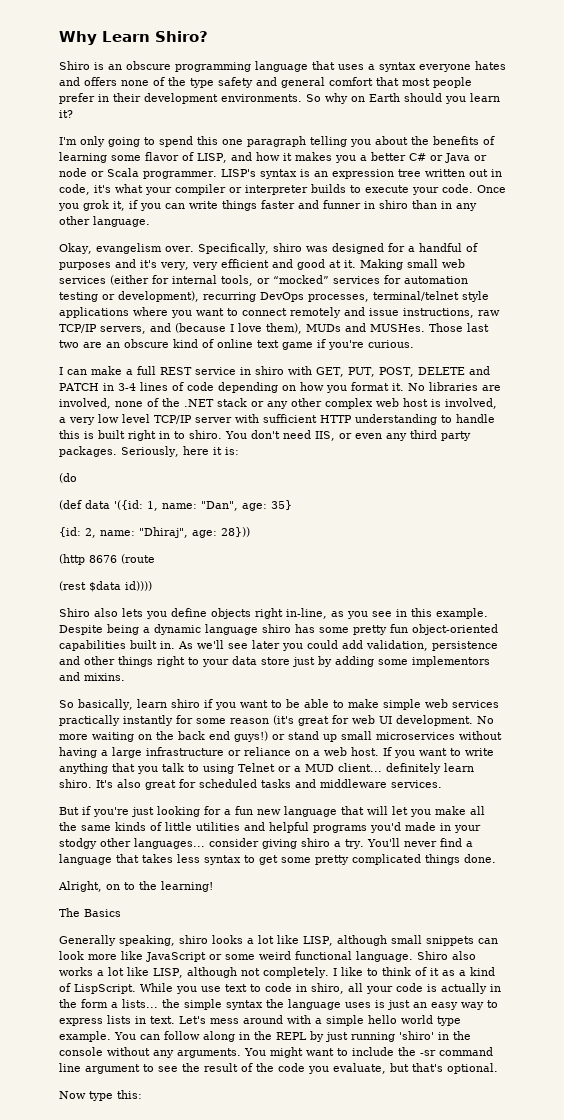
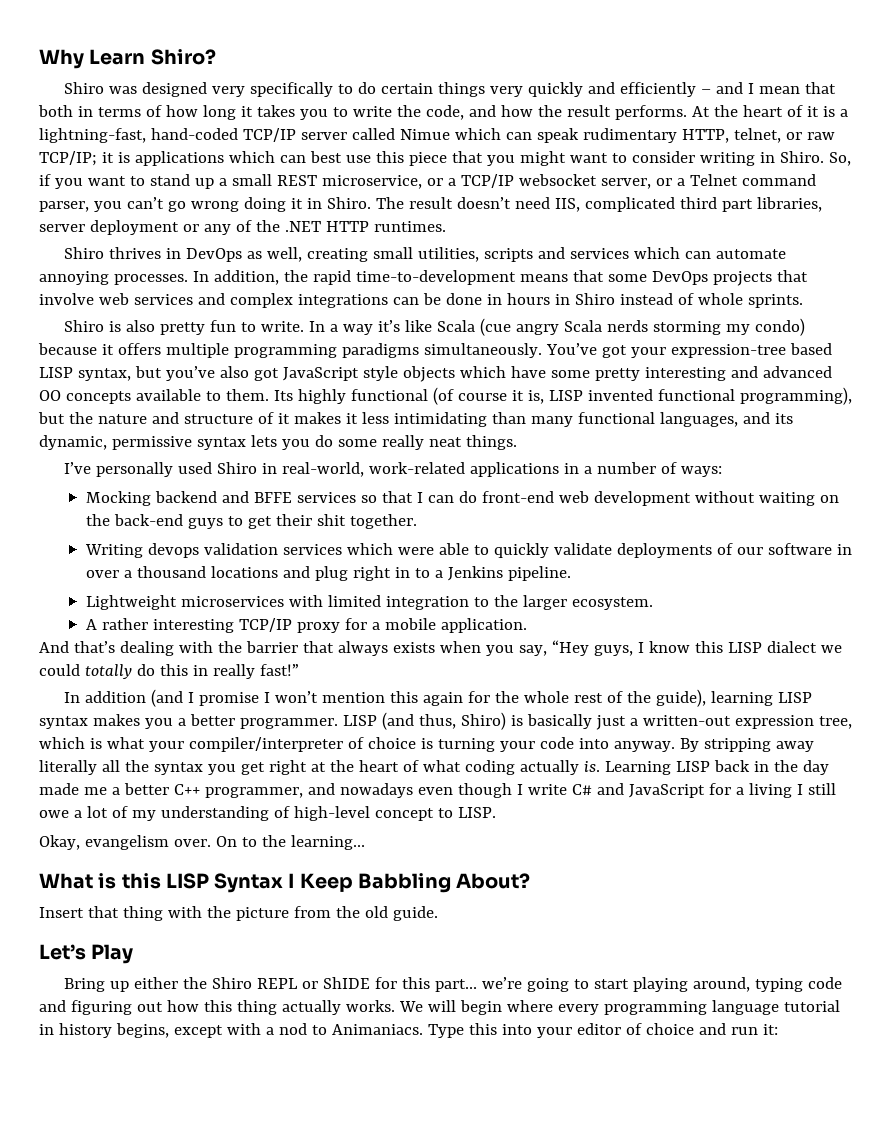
[94,61,506,72] [59,77,472,88] [59,93,500,104] [59,110,73,118] [59,136,495,147] [59,152,487,163] [59,168,502,179] [59,184,506,195] [58,200,477,211] [59,216,150,227] [59,243,478,254] [59,259,465,270] [59,275,468,286] [59,291,489,302] [59,307,500,318] [59,323,489,334] [59,339,414,350] [59,366,490,377] [59,382,501,393] [59,398,497,409] [59,414,495,425] [59,430,471,441] [59,446,239,457] [59,473,77,483] [59,500,292,511] [59,527,250,538] [59,554,155,565] [59,581,152,592] [59,608,488,619] [59,624,498,635] [59,640,498,651] [59,656,490,667] [59,672,125,681] [59,699,499,710] [59,715,494,726] [59,731,502,742] [59,747,494,758] [59,763,474,774] [59,779,442,790] [59,806,485,817] [59,822,481,833] [59,838,473,849] [59,854,496,865] [58,881,213,892] [59,908,121,917] [59,935,498,946] [59,951,476,962] [59,967,495,978] [59,983,501,994] [59,999,498,1010] [59,1015,461,1026] [59,1031,471,1042] [59,1047,493,1058] [59,1063,498,1074] [59,1090,142,1101] is an obscure programming language that uses a syntax everyone hates and offers none of the type safety and general comfort that most people prefer in their development environments. So why on Earth should you learn it? // I'm only going to spend this one paragraph telling you about the benefits of learning some flavor of LISP, and how it makes you a better C# or Java or node or Scala programmer. LISP's syntax is an expression tree written out in code, it's what your compiler or interpreter builds to execute your code. Once you grok it, if you can write things faster and funner in shiro than in any other language. // Okay, evangelism over. Specifically, shiro was designed for a handful of purposes and it's very, very efficient and good at it. Making small web services (either for internal tools, or “mocked” services for automation testing or development), recurring DevOps processes, terminal/telnet style applications where you want to connect remotely and issue instructions, raw TCP/IP servers, and (because I love them), MUDs and MUSHes. Those last two are an obscure kind of online text game if you're curious. // I can make a full REST service in shiro with GET, PUT, POST, DELETE and PATCH in 3-4 lines of code depending on how you format it. No libraries are involved, none of the .NET stack or any other complex web host is involved, a very low level TCP/IP server with sufficient HTTP understanding to handle this is built right in to shiro. You don't need IIS, or even any third party packages. Seriously, here it is: // (do // (def data '({id: 1, name: "Dan", age: 35} // {id: 2, name: "Dhiraj", age: 28})) // (http 8676 (route // (rest $data id)))) // Shiro also lets you define objects right in-line, as you see in this example. Despite being a dynamic language shiro has some pretty fun object-oriented capabilities built in. As we'll see later you could add validation, persistence and other things right to your data store just by adding some implementors and mixins. // So basically, learn shiro if you want to be able to make simple web services practically instantly for some reason (it's great for web UI development. No more waiting on the back end guys!) or stand up small microservices without having a large infrastructure or reliance on a web host. If you want to write anything that you talk to using Telnet or a MUD client... definitely learn shiro. It's also great for scheduled tasks and middleware services. // But if you're just looking for a fun new language that will let you make all the same kinds of little utilities and helpful programs you'd made in your stodgy other languages... consider giving shiro a try. You'll never find a language that takes less syntax to get some pretty complicated things done. // Alright, on to the learning! // The Basics // Generally speaking, shiro looks a lot like LISP, although small snippets can look more like JavaScript or some weird functional language. Shiro also works a lot like LISP, although not completely. I like to think of it as a kind of LispScript. While you use text to code in shiro, all your code is actually in the form a lists... the simple syntax the language uses is just an easy way to express lists in text. Let's mess around with a simple hello world type example. You can follow along in the REPL by just running 'shiro' in the console without any arguments. You might want to include the -sr command line argument to see the result of the code you evaluate, but that's optional. // Now type this: -> [109,82,836,97] [38,105,848,120] [39,128,835,143] [39,151,851,166] [39,174,816,189] [39,197,822,212] [39,220,446,235] [64,247,786,262] [39,270,808,286] [39,293,803,308] [64,318,805,336] [38,343,832,358] [39,366,832,382] [39,387,852,405] [38,412,793,427] [39,435,517,450] [64,462,723,477] [85,491,839,506] [85,514,417,529] [84,543,852,558] [85,566,571,581] [85,595,653,610] [85,618,527,633] [39,640,842,656] [39,664,299,679] [64,689,812,707] [39,712,852,730] [39,737,814,752] [39,760,829,775] [39,783,836,798] [39,806,496,821] [39,835,365,850] [39,873,531,893] [39,906,438,921] [39,944,134,964] [64,977,842,992] [39,1000,840,1015] [39,1023,778,1038] was designed very specifically to do certain things very quickly and efficiently – and I mean that both in terms of how long it takes you to write the code, and how the result performs. At the heart of it is a lightning-fast, hand-coded TCP/IP server called Nimue which can speak rudimentary HTTP, telnet, or raw TCP/IP; it is applications which can best use this piece that you might want to consider writing in Shiro. So, if you want to stand up a small REST microservice, or a TCP/IP websocket server, or a Telnet command parser, you can’t go wrong doing it in Shiro. The result doesn’t need IIS, complicated third part libraries, server deployment or any of the .NET HTTP runtimes. // Shiro thrives in DevOps as well, creating small utilities, scripts and services which can automate annoying processes. In addition, the rapid time-to-development means that some DevOps projects that involve web services and complex integrations can be done in hours in Shiro instead of whole sprints. // Shiro is also pretty fun to write. In a way it’s like Scala (cue angry Scala nerds storming my condo) because it offers multiple programming paradigms simultaneously. You’ve got your expression-tree based LISP syntax, but you’ve also got JavaScript style objects which have some pretty interesting and advanced OO concepts available to them. Its highly functional (of course it is, LISP invented functional programming), but the nature and structure of it makes it less intimidating than many functional languages, and its dynamic, permissive syntax lets you do some really neat things. // I’ve personally used Shiro in real-world, work-related applications in a number of ways: // Mocking backend and BFFE services so that I can do front-end web development without waiting on the back-end guys to get their shit together. // Writing devops validation services which were able to quickly validate deployments of our software in over a thousand locations and plug right in to a Jenkins pipeline. // Lightweight microservices with limited integration to the larger ecosystem. // A rather interesting TCP/IP proxy for a mobile application. // And that’s dealing with the barrier that always exists when you say, “Hey guys, I know this LISP dialect we could totally do this in really fast!” // In addition (and I promise I won’t mention this again for the whole rest of the guide), learning LISP syntax makes you a better programmer. LISP (and thus, Shiro) is basically just a written-out expression tree, which is what your compiler/interpreter of choice is turning your code into anyway. By stripping away literally all the syntax you get right at the heart of what coding actually is. Learning LISP back in the day made me a better C++ programmer, and nowadays even though I write C# and JavaScript for a living I still owe a lot of my understanding of high-level concept to LISP. // Okay, evangelism over. On to the learning… // What is this LISP Syntax I Keep Babbling About? // Insert that thing with the picture from the old guide. // Let’s Play // Bring up either the Shiro REPL or ShIDE for this part… we’re going to start playing around, typing code and figuring out how this thing actually works. We will begin where every programming language tutorial in history begins, except with a nod to Animaniacs. Type this into your editor of choice and run it:

